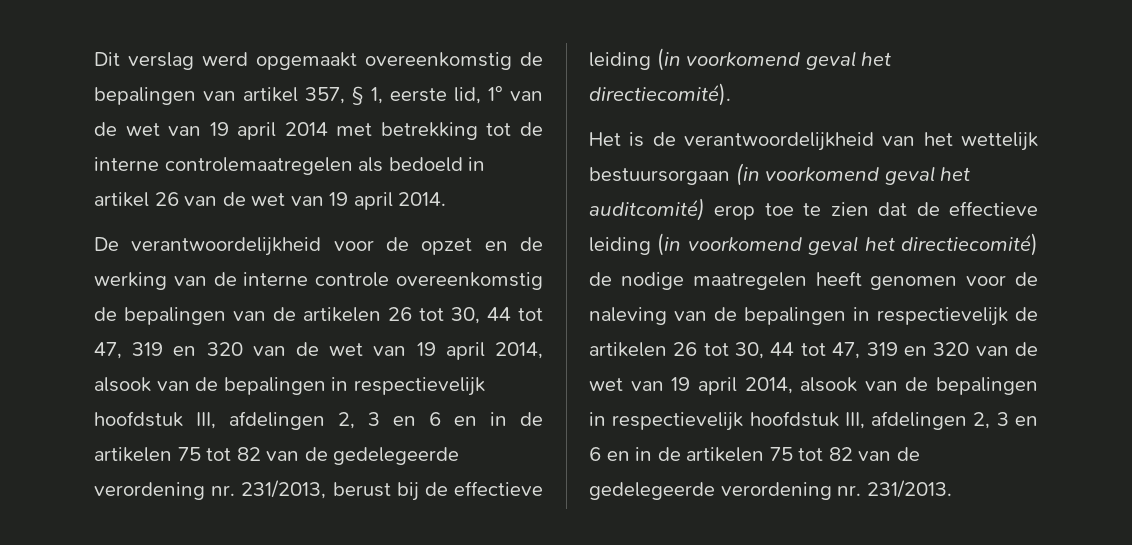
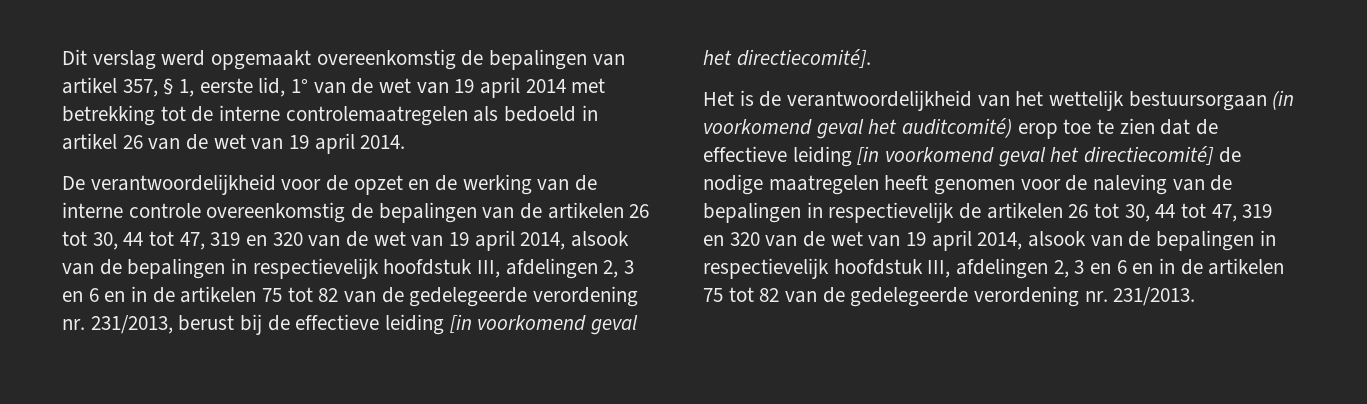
[656,48,892,71] [589,83,731,106] (in voorkomend geval het directiecomité). -> [449,314,639,335] [703,49,871,68] [in voorkomend geval het directiecomité].
[657,233,1038,256] (in voorkomend geval het directiecomité) -> [857,146,1215,167] [in voorkomend geval het directiecomité]

